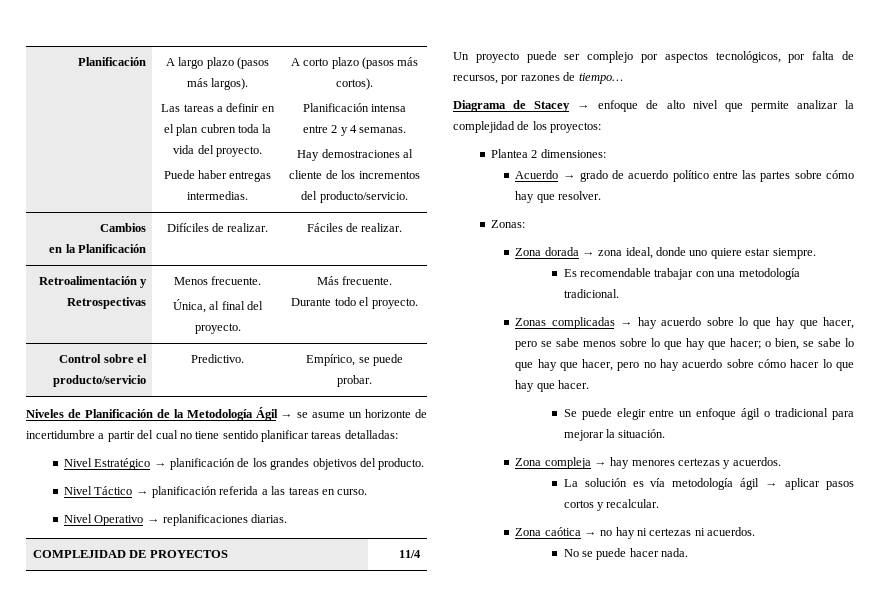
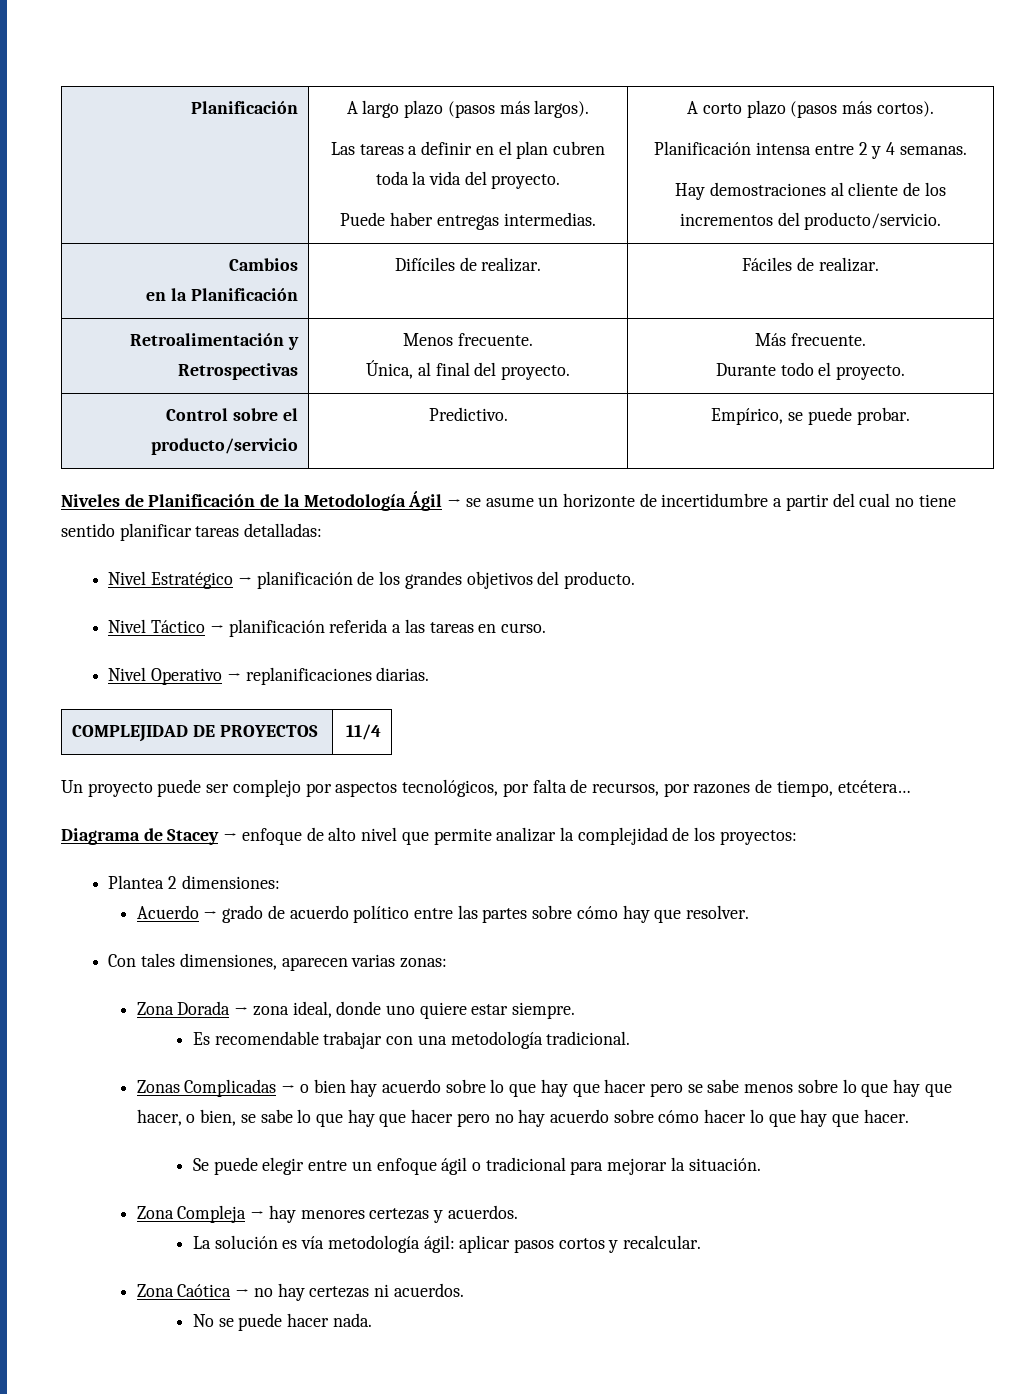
[578,73,623,84] tiempo… -> [776,780,911,797] tiempo, etcétera…
[490,220,525,228] [515,247,579,256] Zonas: // Zona dorada -> [108,953,448,971] [136,1001,231,1015] Con tales dimensiones, aparecen varias zonas: // Zona Dorada
[551,317,633,329] complicadas → -> [184,1079,346,1097] Complicadas → o bien
[823,317,854,329] hacer, -> [604,1079,647,1093] hacer
[730,338,762,349] hacer; -> [136,1109,182,1126] hacer,
[582,359,614,371] hacer, -> [411,1109,454,1123] hacer
[544,457,591,469] compleja -> [177,1205,247,1223] Compleja
[740,478,779,490] ágil → -> [423,1235,455,1253] ágil:
[544,527,581,536] caótica -> [177,1284,232,1297] Caótica
[637,528,648,536] ni -> (305, 1292) none

